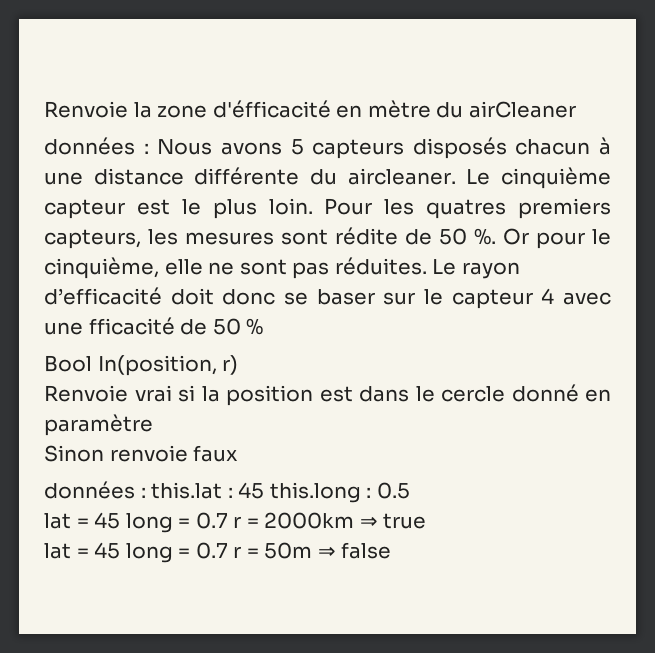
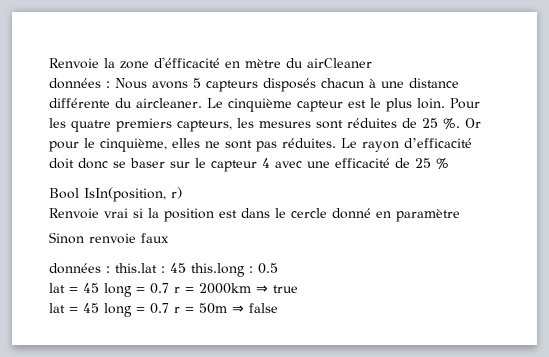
[426,199,507,219] quatres -> [71,120,111,132] quatre
[335,227,467,245] rédite de 50 -> [347,118,438,128] réduites de 25
[164,259,203,275] elle -> [172,138,200,148] elles
[88,317,241,335] fficacité de 50 -> [335,158,431,168] efficacité de 25
[97,355,217,376] In(position, -> [84,187,166,202] IsIn(position,

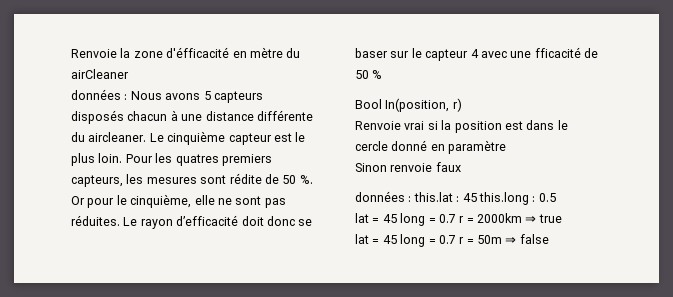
[71,120,111,132] quatre -> [175,154,219,166] quatres
[347,118,438,128] réduites de 25 -> [229,173,297,184] rédite de 50
[172,138,200,148] elles -> [194,195,215,205] elle
[335,158,431,168] efficacité de 25 -> [534,47,598,58] [355,70,369,79] fficacité de 50
[84,187,166,202] IsIn(position, -> [385,98,450,112] In(position,

